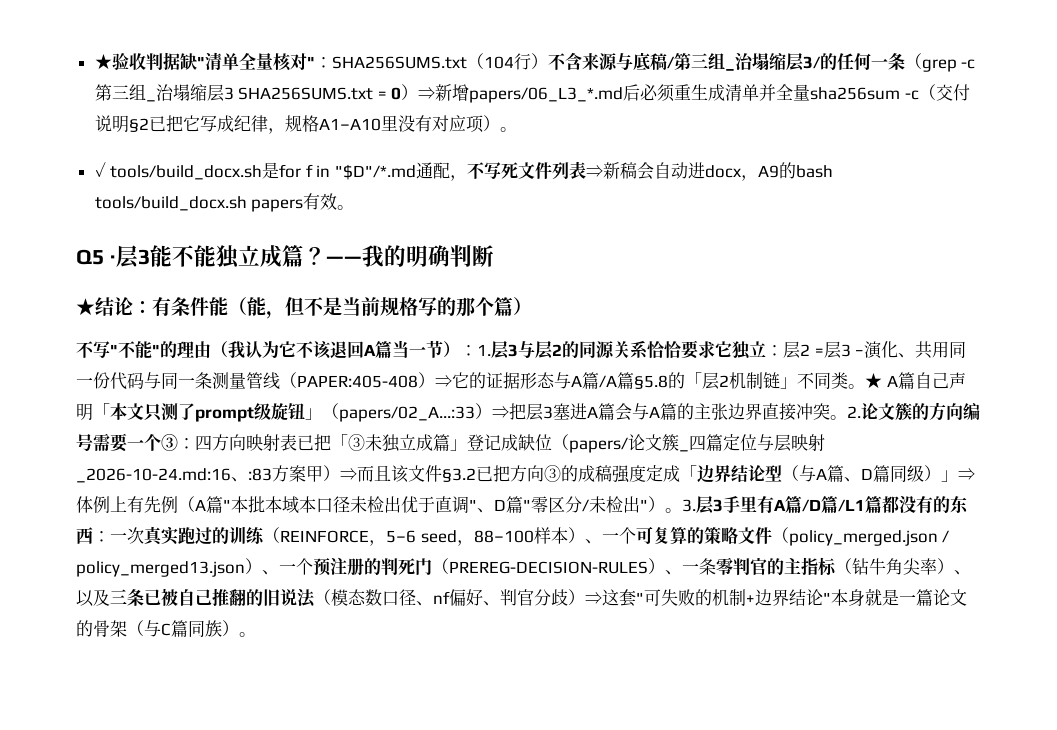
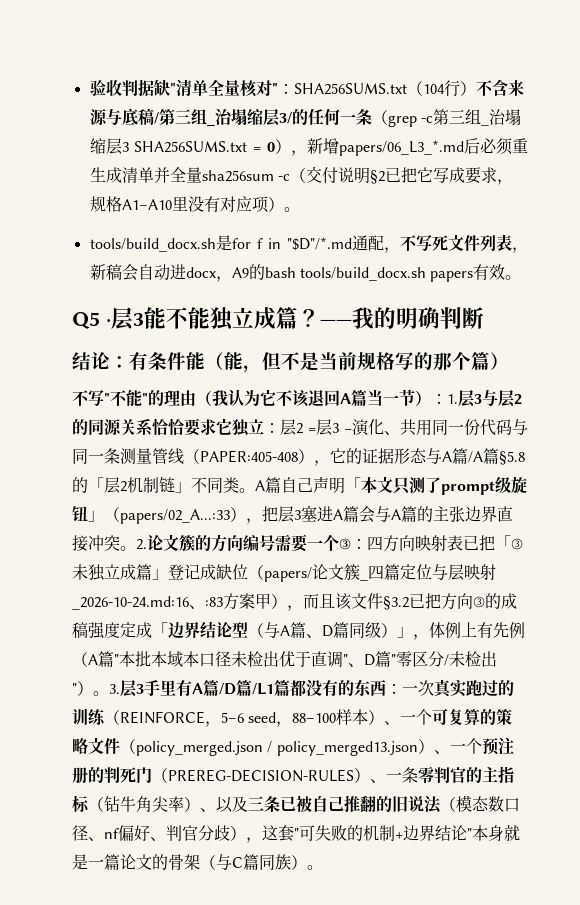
[94,54,112,70] ★ -> (89, 88) none
[418,87,436,99] ⇒ -> [291,150,307,156] ，
[233,115,268,132] 纪律 -> [464,167,497,184] 要求
[94,162,106,177] ✓ -> (300, 209) none
[586,165,604,177] ⇒ -> [512,247,528,253] ，
[76,298,95,315] ★ -> (484, 318) none
[435,375,452,387] ⇒ -> [314,460,330,466] ，
[865,373,882,389] ★ -> (255, 490) none
[492,406,509,418] ⇒ -> [246,518,262,524] ，
[340,468,357,480] ⇒ -> [287,605,303,611] ，
[958,468,975,480] ⇒ -> [413,634,429,640] ，
[585,592,602,604] ⇒ -> [246,837,262,843] ，

